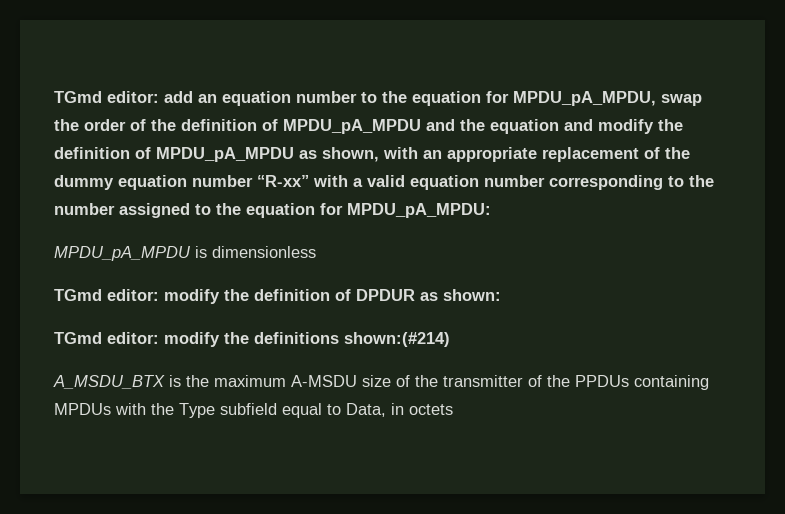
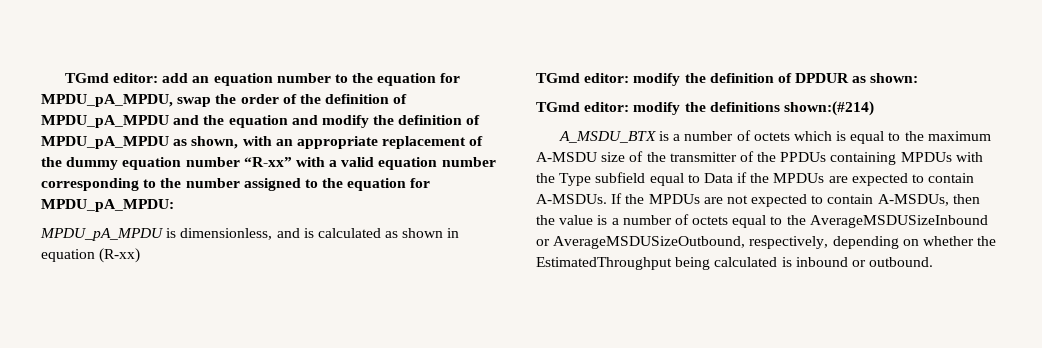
[212,246,316,258] dimensionless -> [180,228,460,240] [41,248,141,263] dimensionless, and is calculated as shown in equation (R-xx)
(181, 381) none -> [673,130,901,144] a number of octets which is equal to
[346,403,453,417] Data, in octets -> [703,172,975,186] [536,193,980,207] [536,214,988,228] [536,236,997,249] [536,257,934,270] Data if the MPDUs are expected to contain A-MSDUs. If the MPDUs are not expected to contain A-MSDUs, then the value is a number of octets equal to the AverageMSDUSizeInbound or AverageMSDUSizeOutbound, respectively, depending on whether the EstimatedThroughput being calculated is inbound or outbound.

